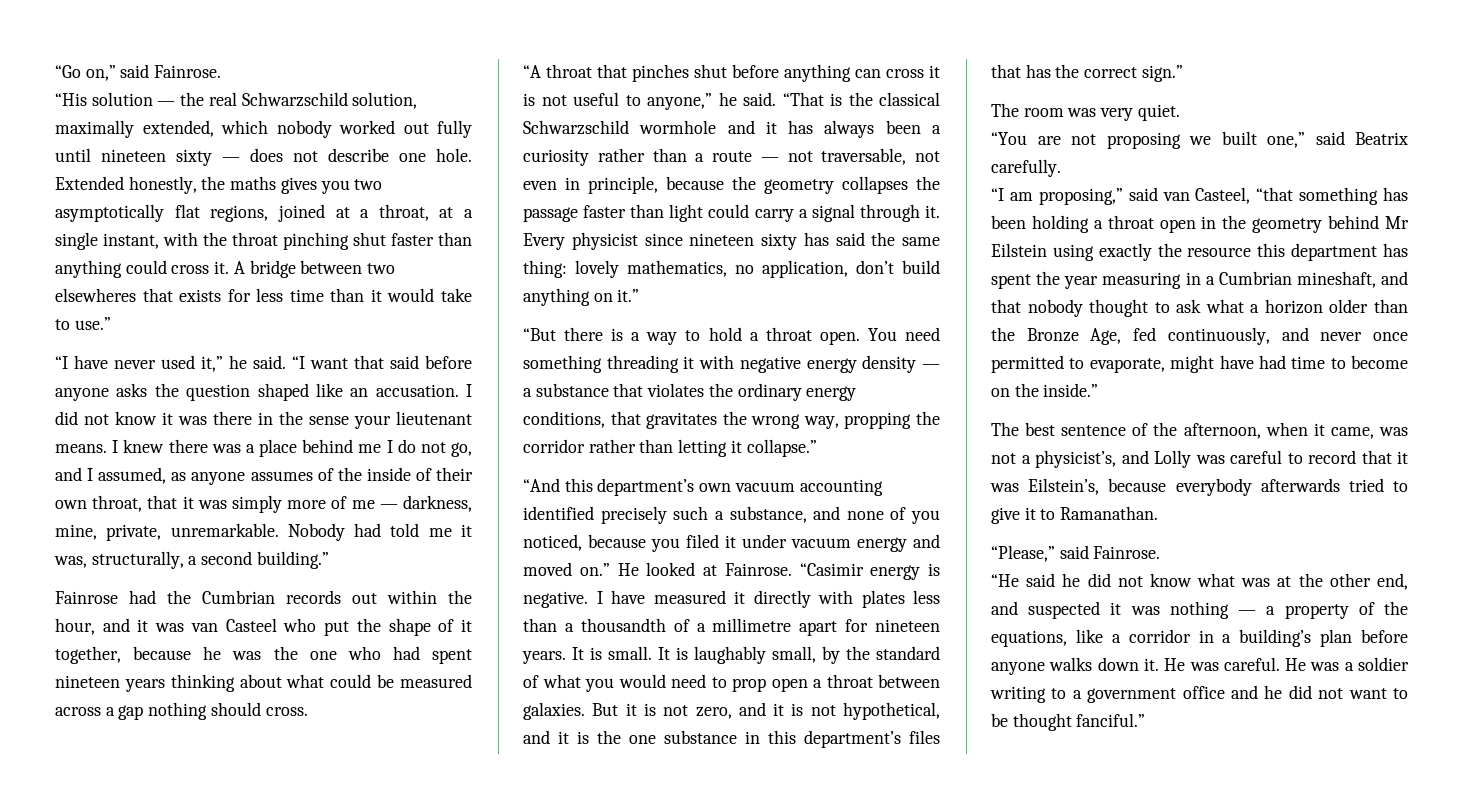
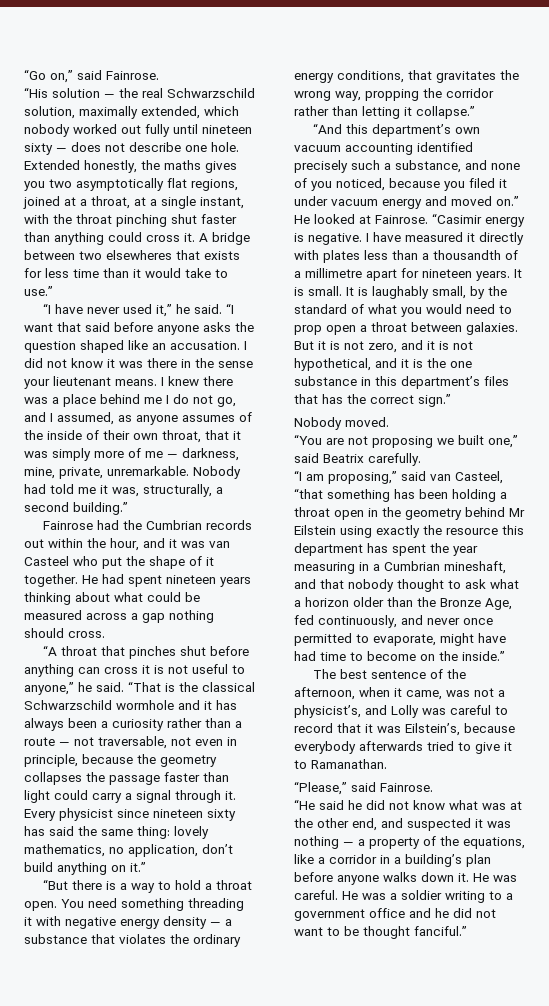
[55,646,381,664] together, because he was the one who -> [24,574,98,587] together. He
[991,103,1180,121] The room was very quiet. -> [294,417,389,430] Nobody moved.

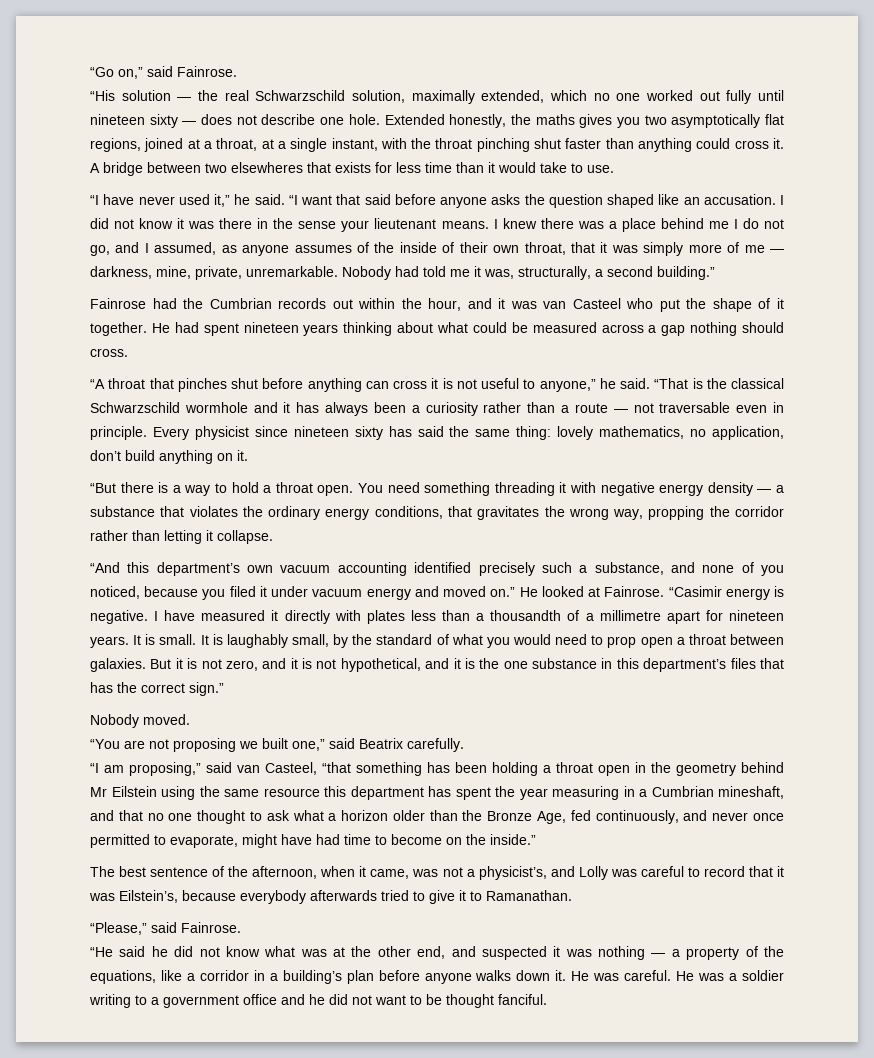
[24,124,70,137] nobody -> [593,93,641,101] no one
[24,286,53,296] use.” -> [587,165,614,173] use.
[98,736,237,749] [24,754,217,767] [24,772,229,785] [24,790,236,803] traversable, not even in principle, because the geometry collapses the passage faster than light could carry a signal through it. -> [659,402,785,413] [90,426,147,440] traversable even in principle.
[130,862,146,872] it.” -> [237,450,248,461] it.
[416,106,475,119] collapse.” -> [217,530,273,544] collapse.
[376,525,442,538] exactly the -> [199,786,259,797] the same
[348,579,394,592] nobody -> [147,813,193,821] no one
[414,926,467,936] fanciful.” -> [498,994,547,1005] fanciful.

